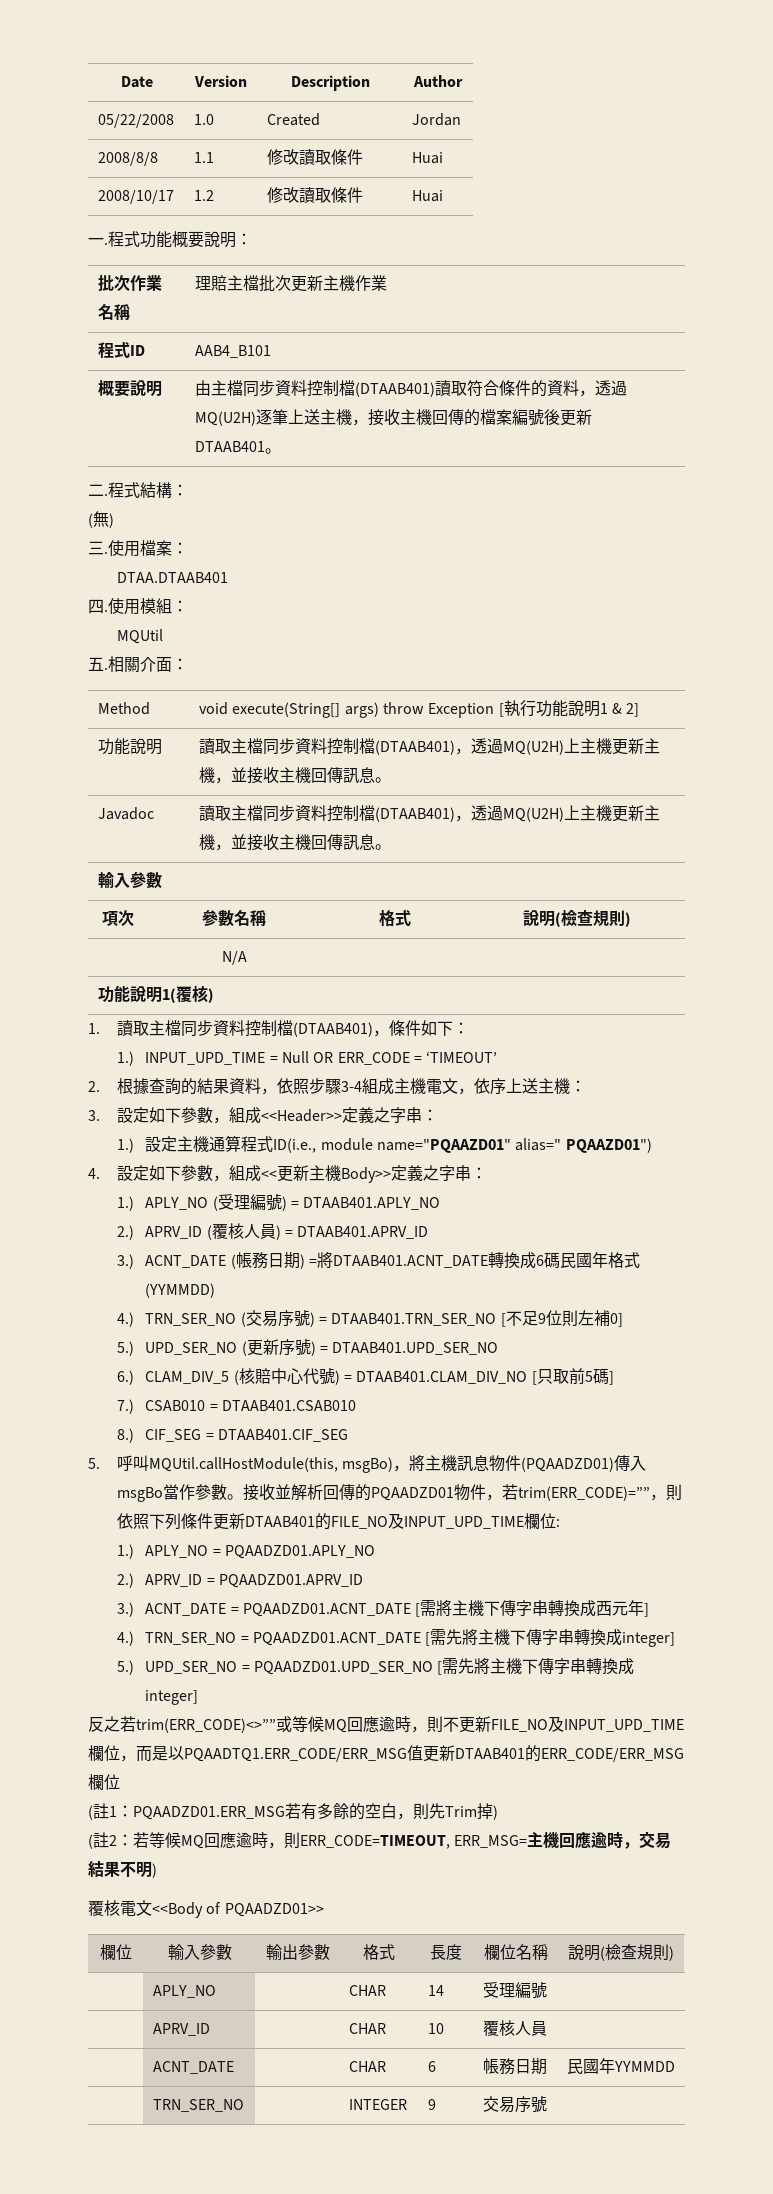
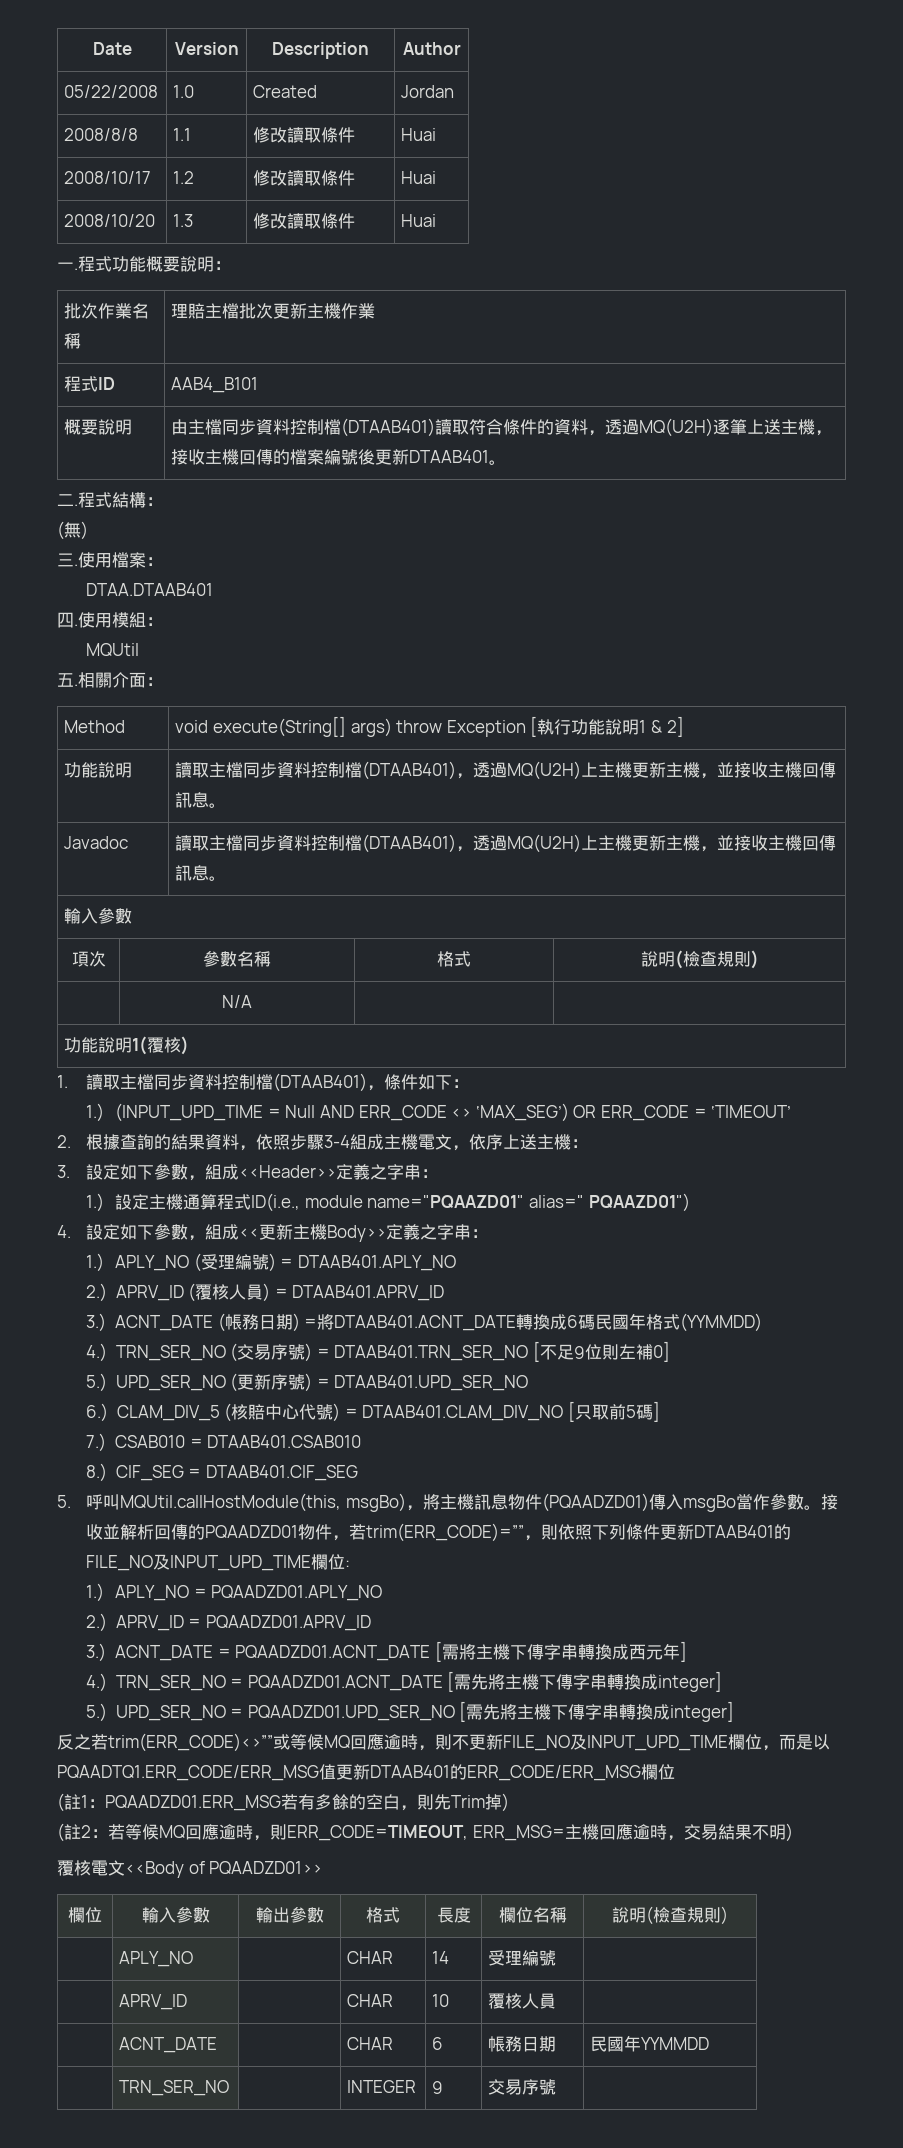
(443, 196) none -> [64,214,156,227] [173,214,194,227] [253,213,356,229] [401,214,437,227] // 2008/10/20 | 1.3 | 修改讀取條件 | Huai
[145,1052,266,1065] INPUT_UPD_TIME -> [115,1103,264,1122] (INPUT_UPD_TIME
(310, 1057) none -> [319,1103,569,1122] AND ERR_CODE <> ‘MAX_SEG’)

